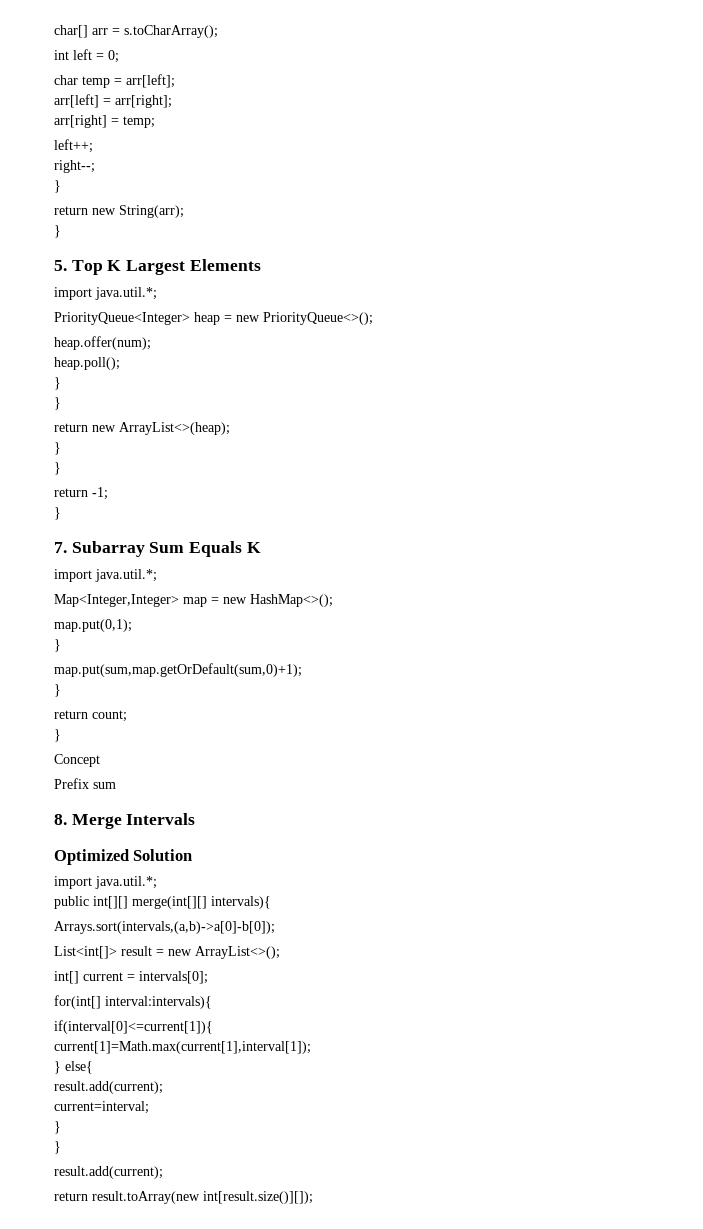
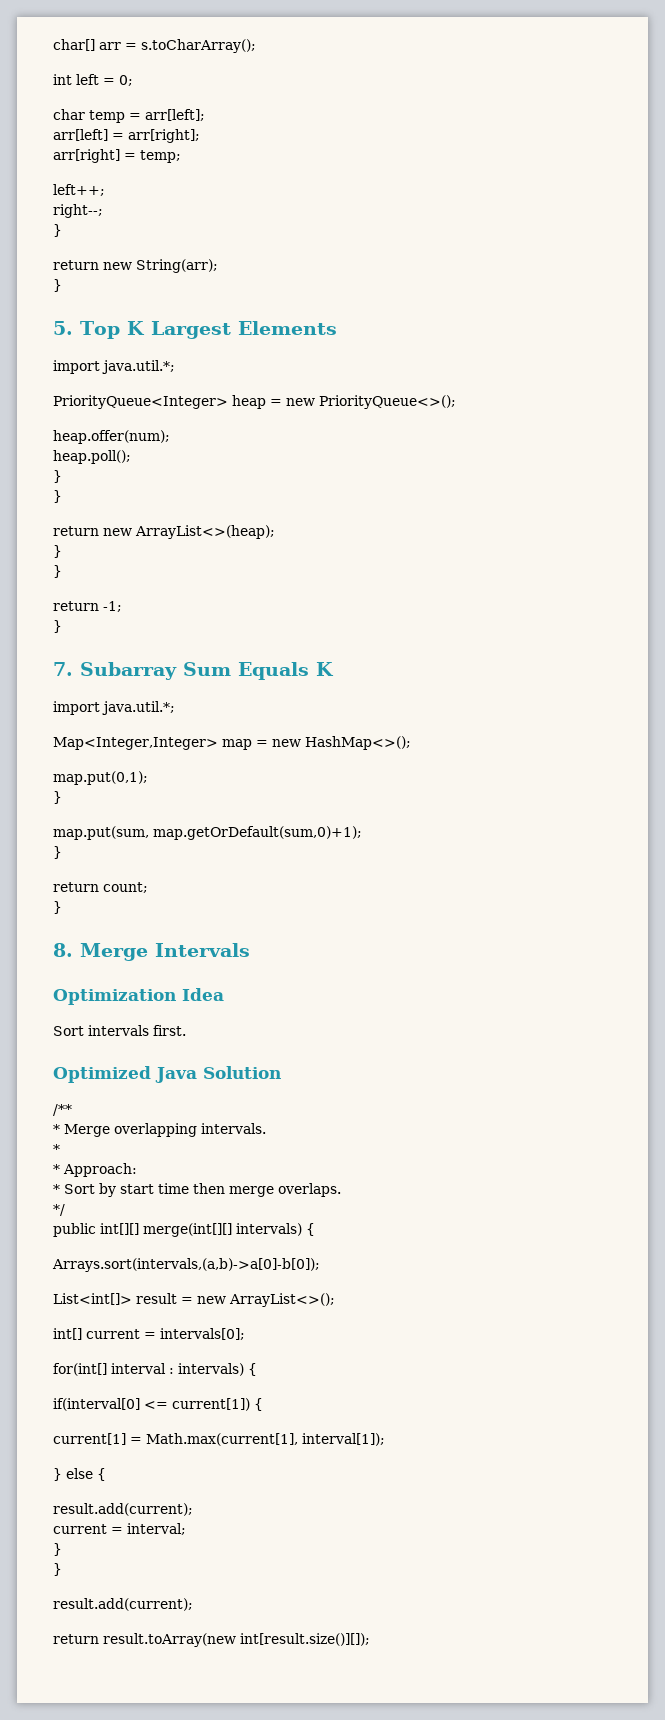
[54,663,302,677] map.put(sum,map.getOrDefault(sum,0)+1); -> [53,826,362,840] map.put(sum, map.getOrDefault(sum,0)+1);
[54,754,100,767] [54,778,116,789] // Concept // Prefix sum -> (62, 907) none
(196, 819) none -> [53,988,224,1005] [53,1025,186,1036] // Optimization Idea // Sort intervals first.
(129, 857) none -> [155,1067,197,1083] Java
[54,876,157,889] import java.util.*; -> [53,1104,72,1116] [53,1123,266,1137] [53,1144,60,1154] [53,1163,137,1177] [53,1183,341,1197] [53,1204,65,1216] /** // * Merge overlapping intervals. // * // * Approach: // * Sort by start time then merge overlaps. // */
[211,896,271,909] intervals){ -> [236,1223,315,1236] intervals) {
[105,996,212,1009] [54,1020,213,1034] [54,1041,311,1054] [54,1061,93,1074] [54,1081,163,1094] [54,1101,149,1114] interval:intervals){ // if(interval[0]<=current[1]){ // current[1]=Math.max(current[1],interval[1]); // } else{ // result.add(current); // current=interval; -> [111,1363,257,1376] [53,1398,263,1411] [53,1433,385,1446] [53,1468,106,1481] [53,1503,193,1516] [53,1523,186,1535] interval : intervals) { // if(interval[0] <= current[1]) { // current[1] = Math.max(current[1], interval[1]); // } else { // result.add(current); // current = interval;

